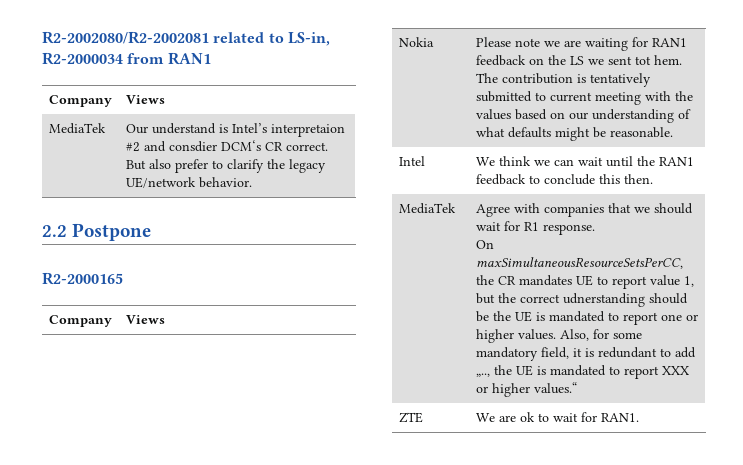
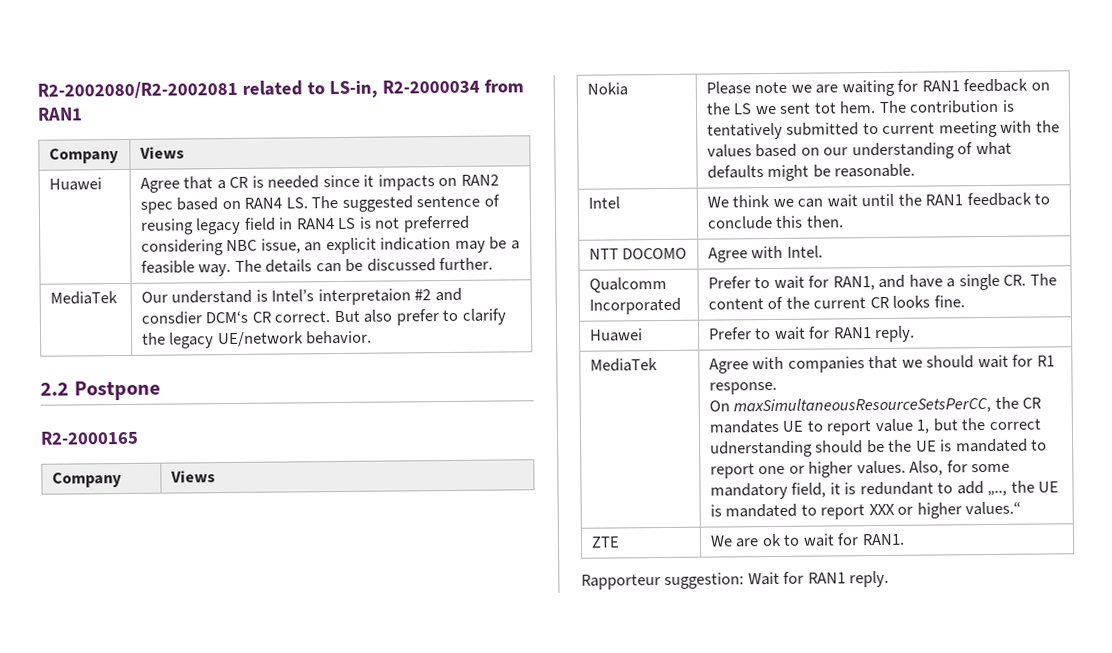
(165, 99) none -> [48,177,102,191] [139,174,499,193] [139,194,500,214] [139,215,470,235] [140,236,520,256] [140,257,494,277] // Huawei | Agree that a CR is needed since it impacts on RAN2 spec based on RAN4 LS. The suggested sentence of reusing legacy field in RAN4 LS is not preferred considering NBC issue, an explicit indication may be a feasible way. The details can be discussed further.
(653, 179) none -> [588,247,688,260] [707,245,823,263] [588,276,667,293] [588,297,681,315] [707,273,1057,291] [707,295,965,310] [589,328,643,342] [708,325,916,343] // NTT DOCOMO | Agree with Intel. // Qualcomm Incorporated | Prefer to wait for RAN1, and have a single CR. The content of the current CR looks fine. // Huawei | Prefer to wait for RAN1 reply.
(639, 417) none -> [581,570,890,590] // Rapporteur suggestion: Wait for RAN1 reply.

